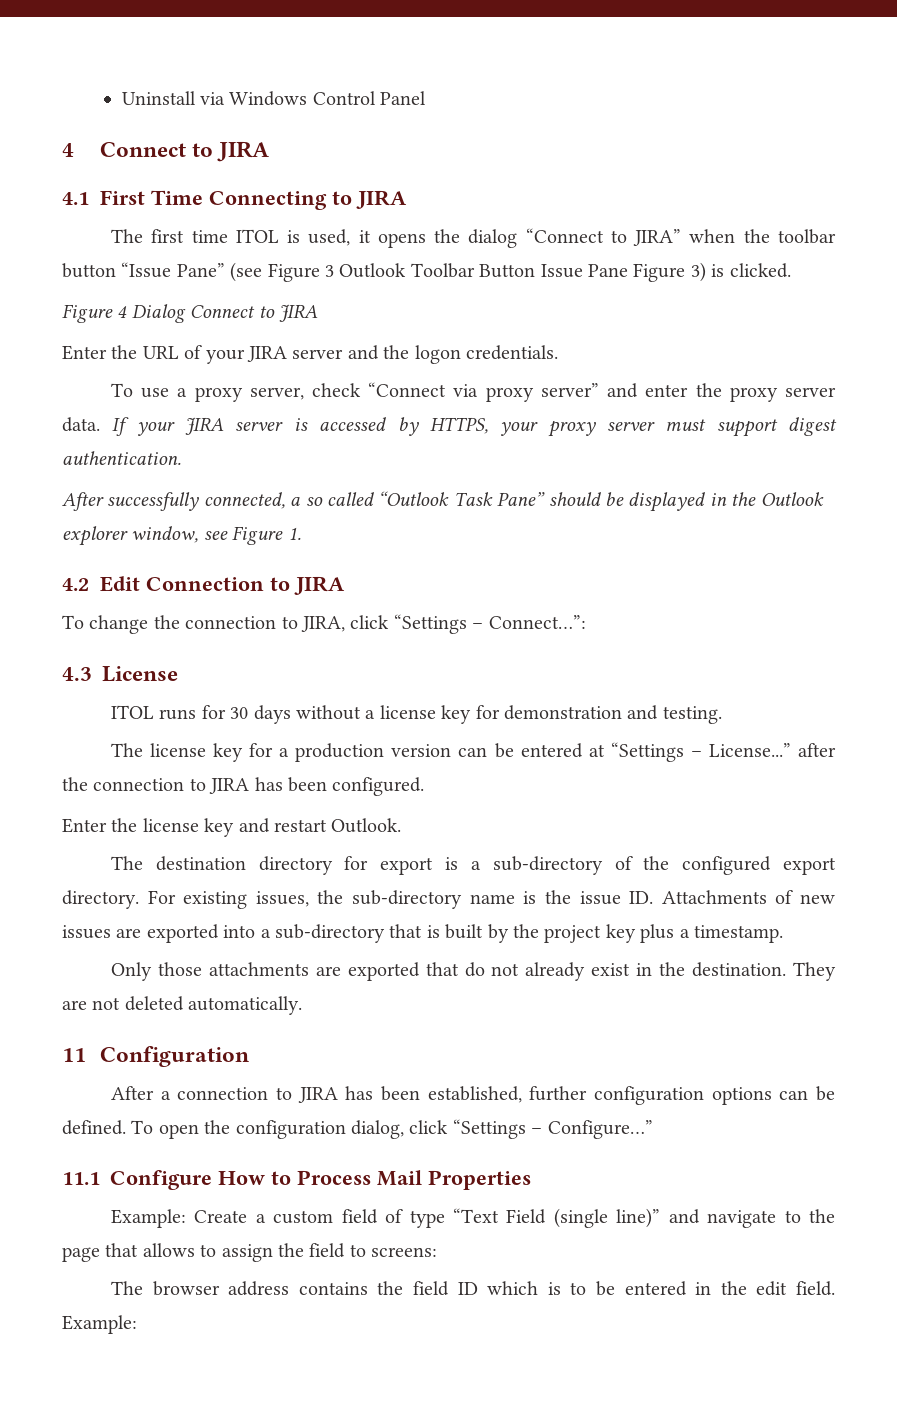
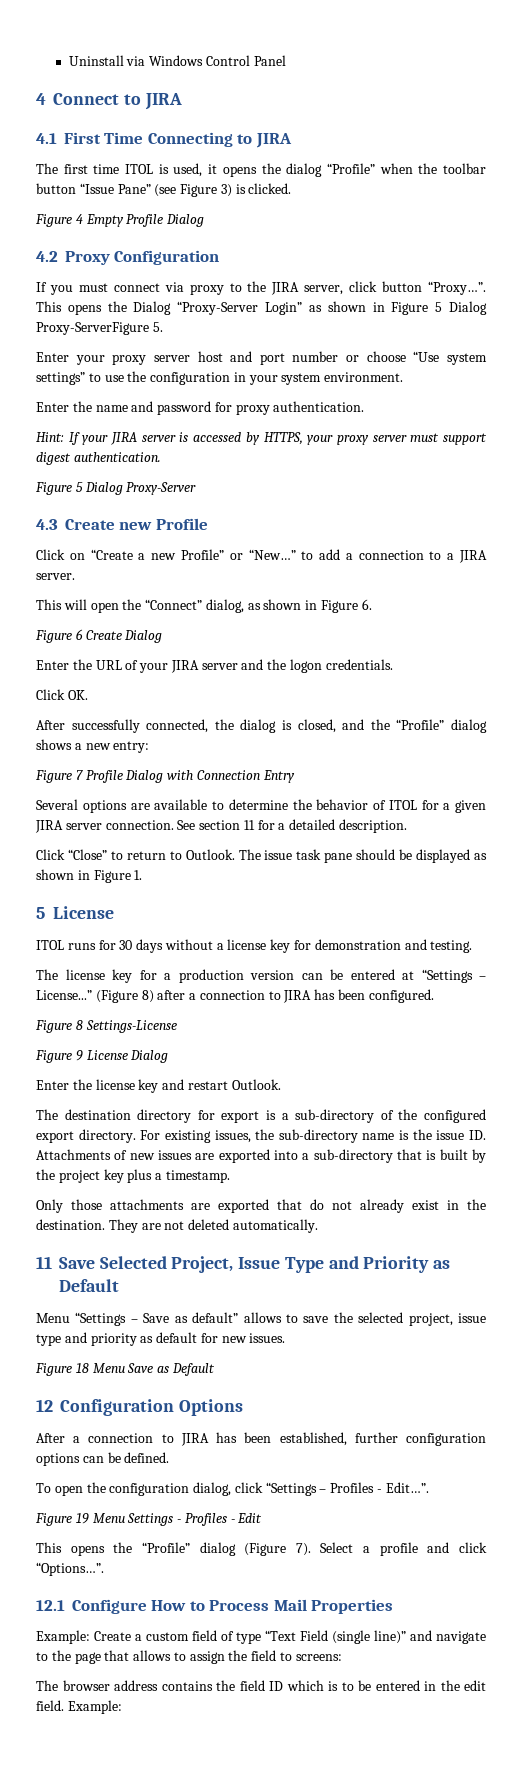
[525,228,682,246] “Connect to JIRA” -> [326,163,375,174] “Profile”
[325,263,686,282] 3 Outlook Toolbar Button Issue Pane Figure -> (218, 190) none
[131,304,318,323] [62,345,558,364] [110,382,836,402] [62,417,100,432] Dialog Connect to JIRA // Enter the URL of your JIRA server and the logon credentials. // To use a proxy server, check “Connect via proxy server” and enter the proxy server data. -> [85,214,205,227] [36,250,220,265] [36,281,486,295] [36,301,487,315] [36,322,163,335] [36,351,487,365] [36,371,404,385] [36,401,365,415] [36,432,64,442] Empty Profile Dialog // 4.2 Proxy Configuration // If you must connect via proxy to the JIRA server, click button “Proxy…”. This opens the Dialog “Proxy-Server Login” as shown in Figure 5 Dialog Proxy-ServerFigure 5. // Enter your proxy server host and port number or choose “Use system settings” to use the configuration in your system environment. // Enter the name and password for proxy authentication. // Hint:
[62,491,824,512] [62,526,301,546] [62,576,345,595] [62,614,586,634] [62,667,92,681] After successfully connected, a so called “Outlook Task Pane” should be displayed in the Outlook explorer window, see Figure 1. // 4.2 Edit Connection to JIRA // To change the connection to JIRA, click “Settings – Connect…”: // 4.3 -> [35,482,197,495] [36,518,208,530] [36,549,487,563] [36,573,75,580] [36,599,372,613] [35,629,163,643] [36,659,393,673] [36,689,88,700] [36,719,488,733] [36,739,150,753] [35,770,295,783] [36,799,486,813] [35,819,408,833] [36,849,487,863] [36,869,143,883] [36,907,45,919] Figure 5 Dialog Proxy-Server // 4.3 Create new Profile // Click on “Create a new Profile” or “New…” to add a connection to a JIRA server. // This will open the “Connect” dialog, as shown in Figure 6. // Figure 6 Create Dialog // Enter the URL of your JIRA server and the logon credentials. // Click OK. // After successfully connected, the dialog is closed, and the “Profile” dialog shows a new entry: // Figure 7 Profile Dialog with Connection Entry // Several options are available to determine the behavior of ITOL for a given JIRA server connection. See section 11 for a detailed description. // Click “Close” to return to Outlook. The issue task pane should be displayed as shown in Figure 1. // 5
[797,743,836,757] [62,777,88,791] after the -> [95,990,197,1003] (Figure 8) after a
(425, 786) none -> [35,1020,177,1033] [35,1050,169,1063] // Figure 8 Settings-License // Figure 9 License Dialog
[99,1046,249,1067] Configuration -> [59,1256,451,1273] [59,1279,119,1292] [36,1312,487,1326] [36,1332,286,1346] [35,1363,215,1376] [36,1399,243,1416] Save Selected Project, Issue Type and Priority as Default // Menu “Settings – Save as default” allows to save the selected project, issue type and priority as default for new issues. // Figure 18 Menu Save as Default // 12 Configuration Options
(126, 1127) none -> (170, 1457) //
[547,1120,653,1139] [62,1172,100,1185] Configure…” // 11.1 -> [330,1482,429,1493] [35,1513,263,1526] [36,1542,487,1556] [36,1562,104,1576] [36,1600,65,1611] Profiles - Edit…”. // Figure 19 Menu Settings - Profiles - Edit // This opens the “Profile” dialog (Figure 7). Select a profile and click “Options…”. // 12.1

